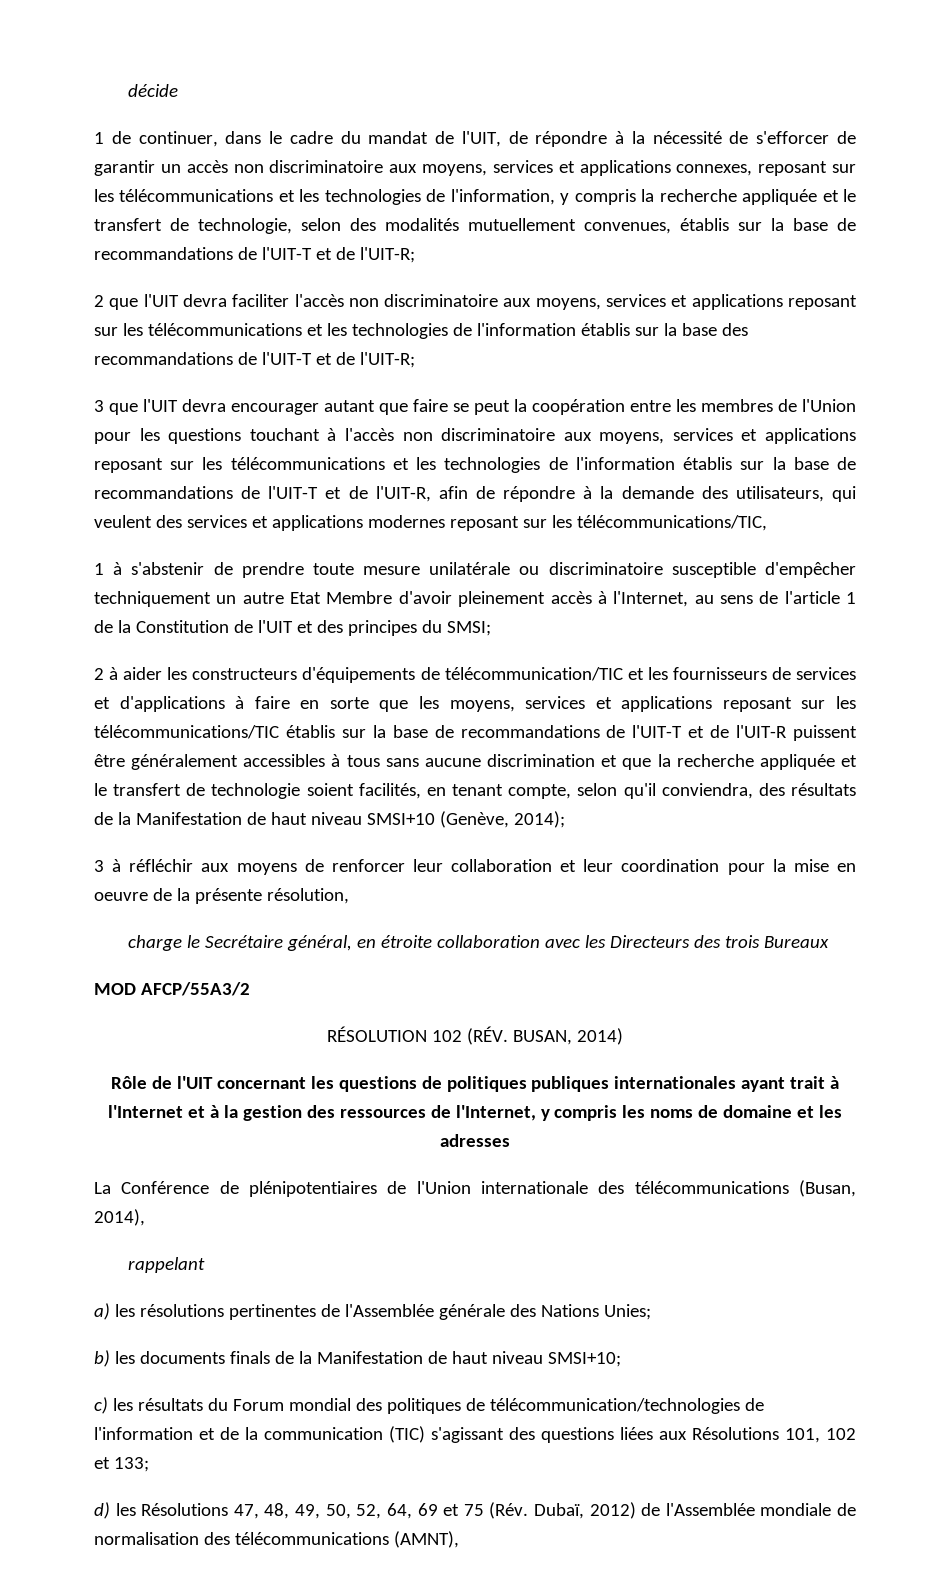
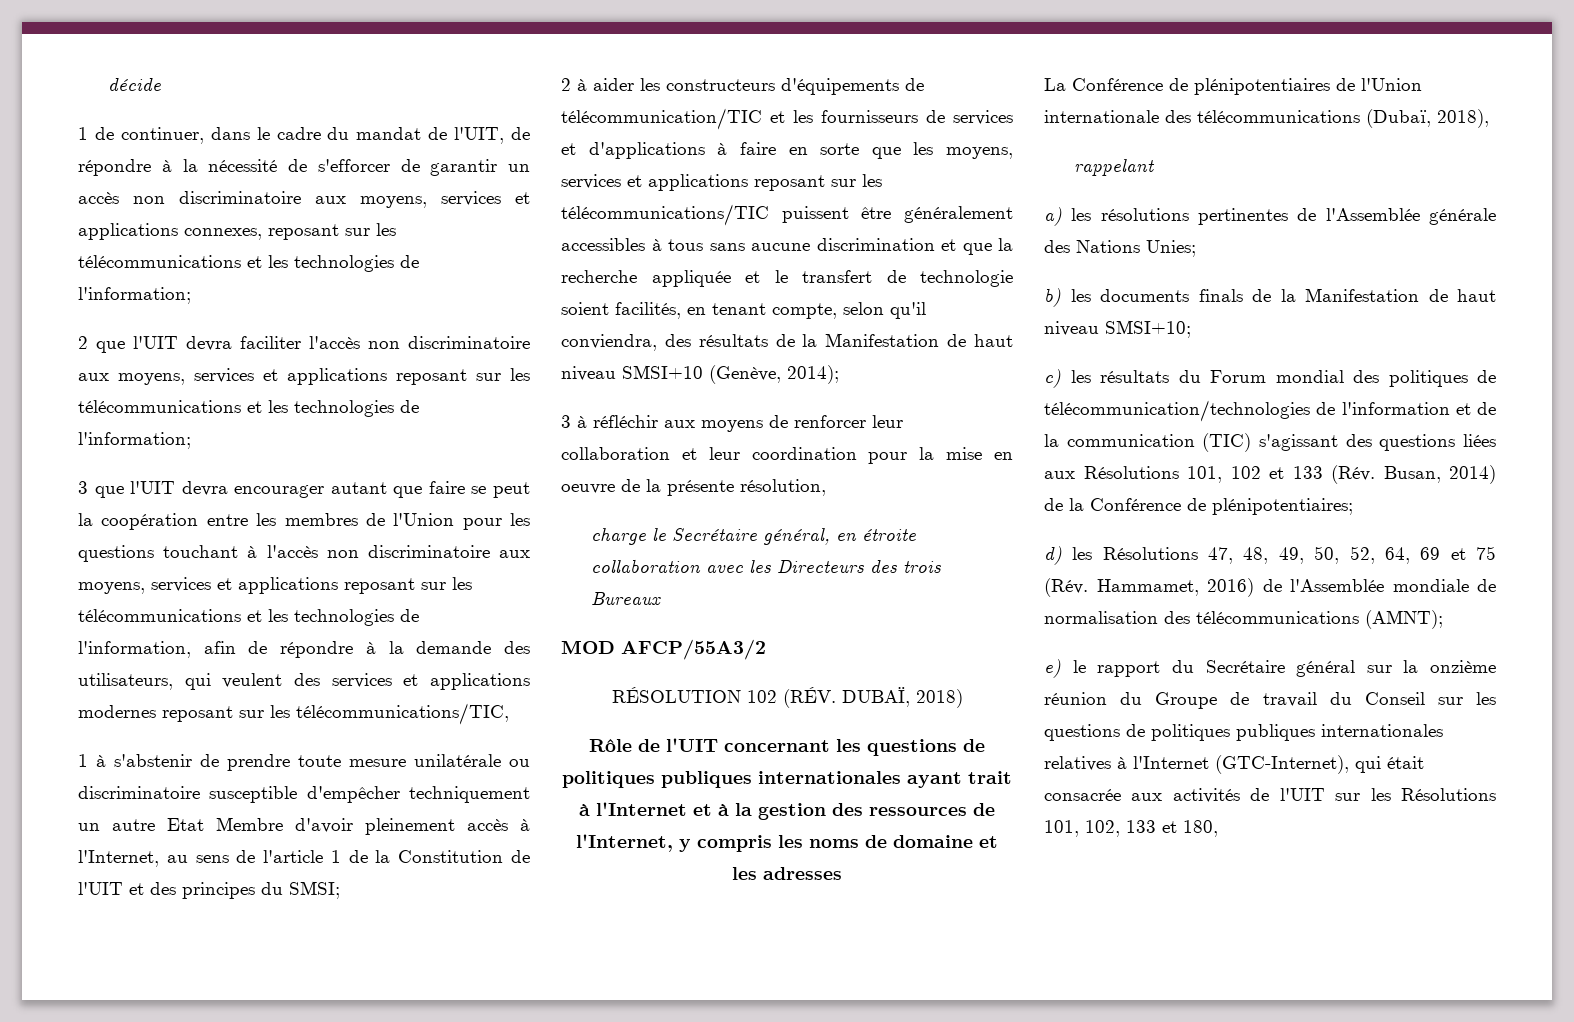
[450,189,856,205] [94,218,856,234] [94,247,415,263] l'information, y compris la recherche appliquée et le transfert de technologie, selon des modalités mutuellement convenues, établis sur la base de recommandations de l'UIT-T et de l'UIT-R; -> [78,287,191,304] l'information;
[476,323,748,336] [94,352,415,368] l'information établis sur la base des recommandations de l'UIT-T et de l'UIT-R; -> [78,432,191,449] l'information;
[575,457,857,470] [94,486,431,502] l'information établis sur la base de recommandations de l'UIT-T et de l'UIT-R, -> [78,641,191,658] l'information,
[285,725,788,738] établis sur la base de recommandations de l'UIT-T et de l'UIT-R -> (769, 215) none
[512,1028,623,1045] BUSAN, 2014) -> [841,687,963,708] DUBAÏ, 2018)
[799,1180,856,1197] [94,1209,145,1226] (Busan, 2014), -> [1366,109,1489,128] (Dubaï, 2018),
[113,1457,149,1472] 133; -> [1292,465,1496,484] [1044,498,1353,515] 133 (Rév. Busan, 2014) de la Conférence de plénipotentiaires;
[533,1502,636,1519] Dubaï, 2012) -> [1096,578,1254,597] Hammamet, 2016)
[393,1531,459,1548] (AMNT), -> [1365,610,1443,629] [1044,659,1496,678] [1044,692,1496,709] [1044,724,1443,741] [1044,755,1424,774] [1044,788,1496,803] [1044,820,1218,837] (AMNT); // e) le rapport du Secrétaire général sur la onzième réunion du Groupe de travail du Conseil sur les questions de politiques publiques internationales relatives à l'Internet (GTC-Internet), qui était consacrée aux activités de l'UIT sur les Résolutions 101, 102, 133 et 180,

